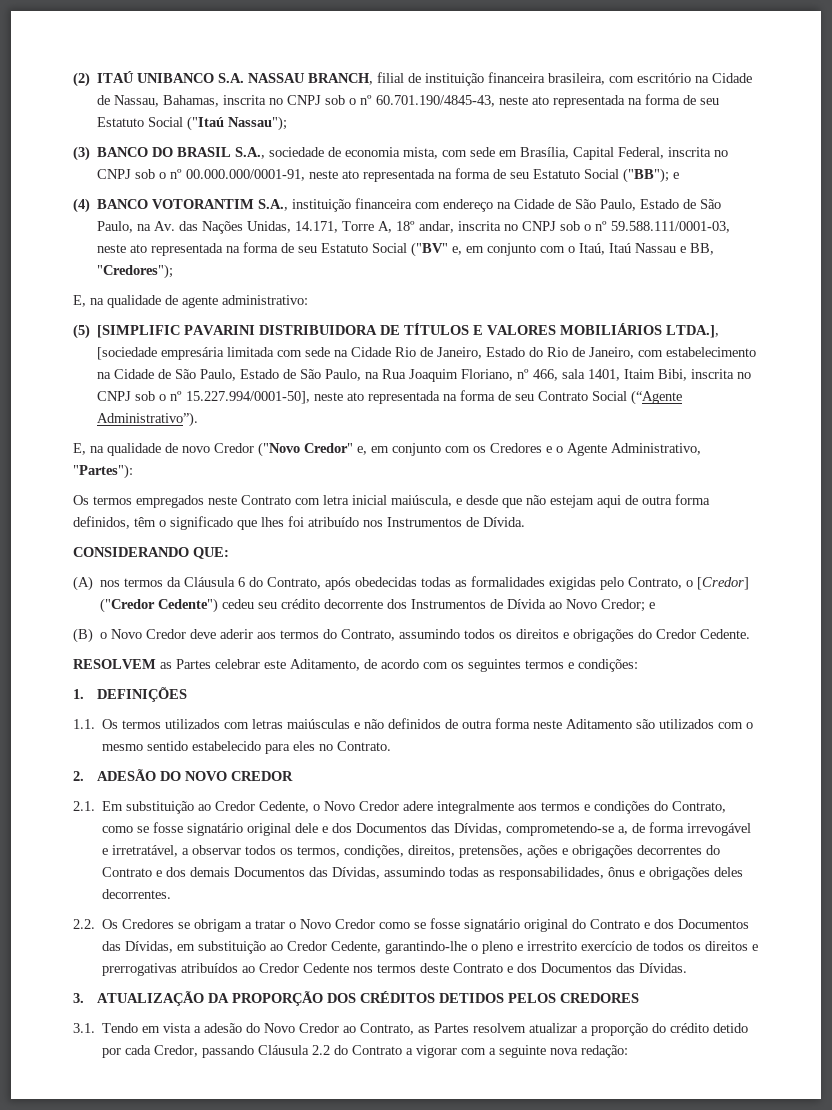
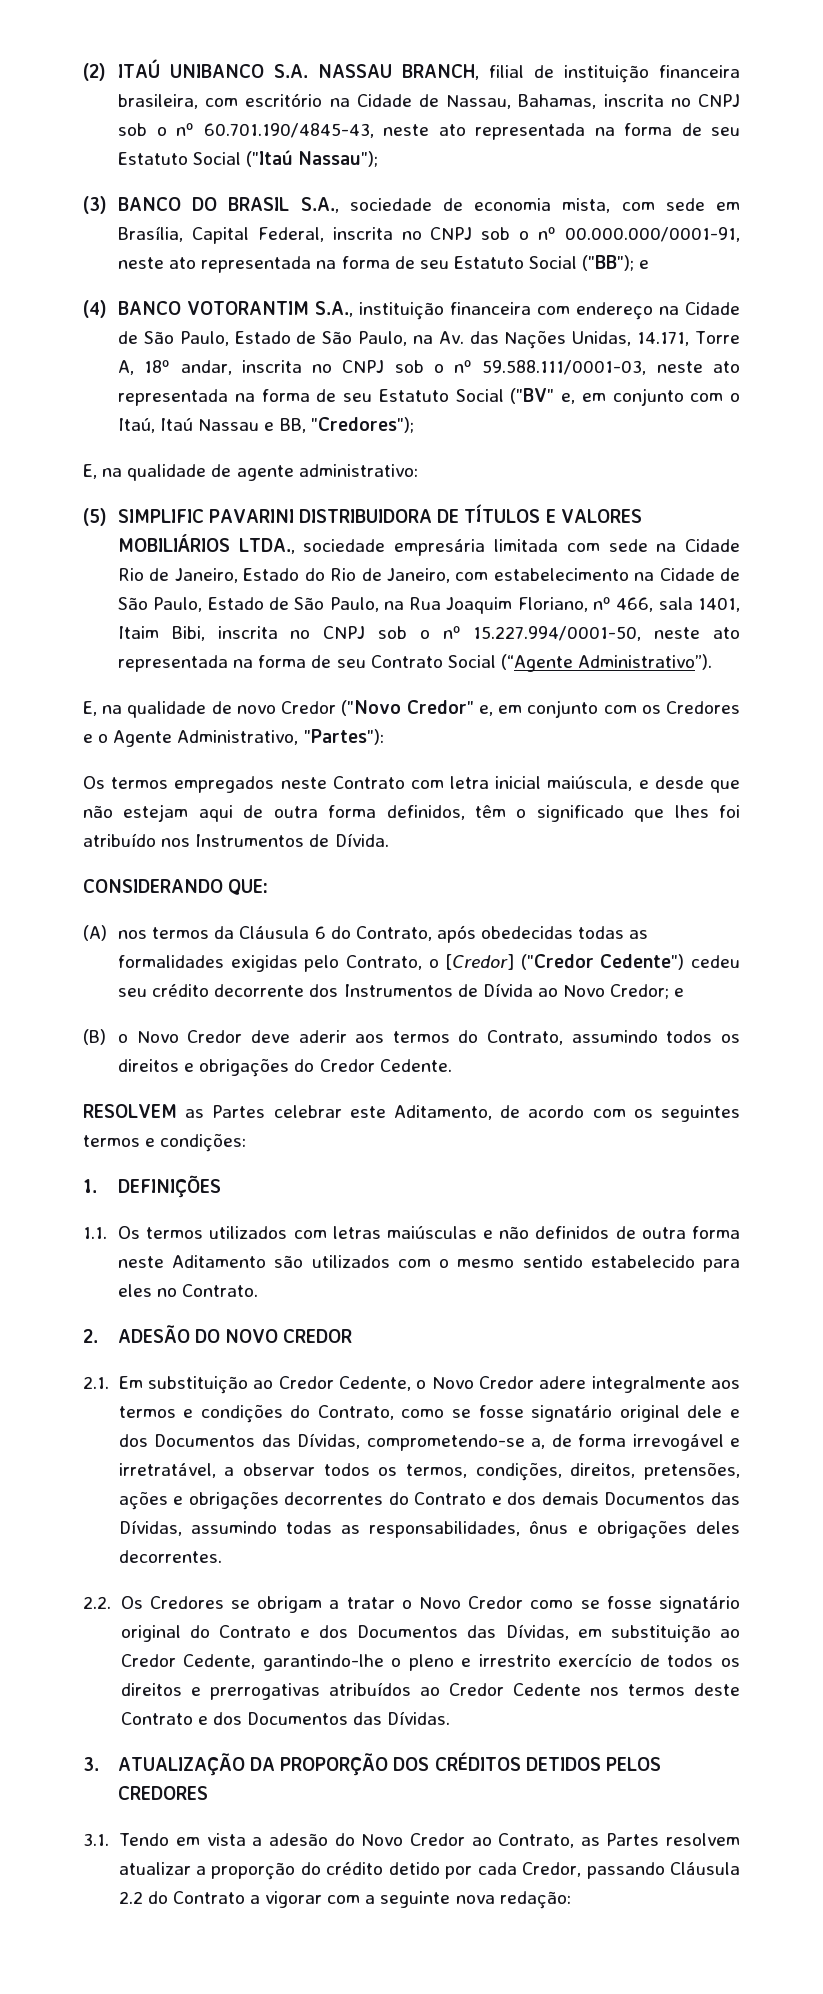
[97,325,181,338] [SIMPLIFIC -> [117,509,204,523] SIMPLIFIC
[666,325,720,338] [97,347,158,360] LTDA.], [sociedade -> [238,538,386,554] LTDA., sociedade
[186,391,311,404] 15.227.994/0001-50], -> [473,626,642,641] 15.227.994/0001-50,

